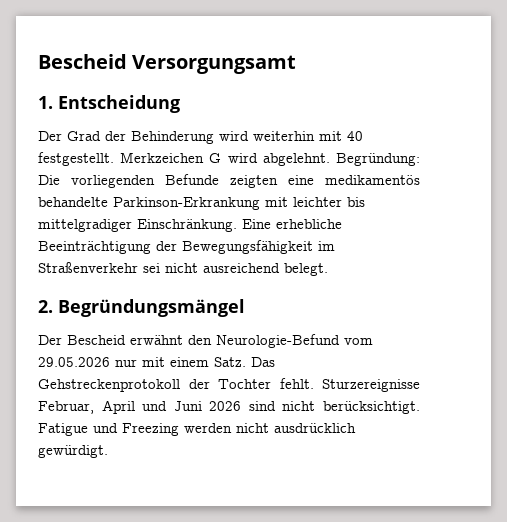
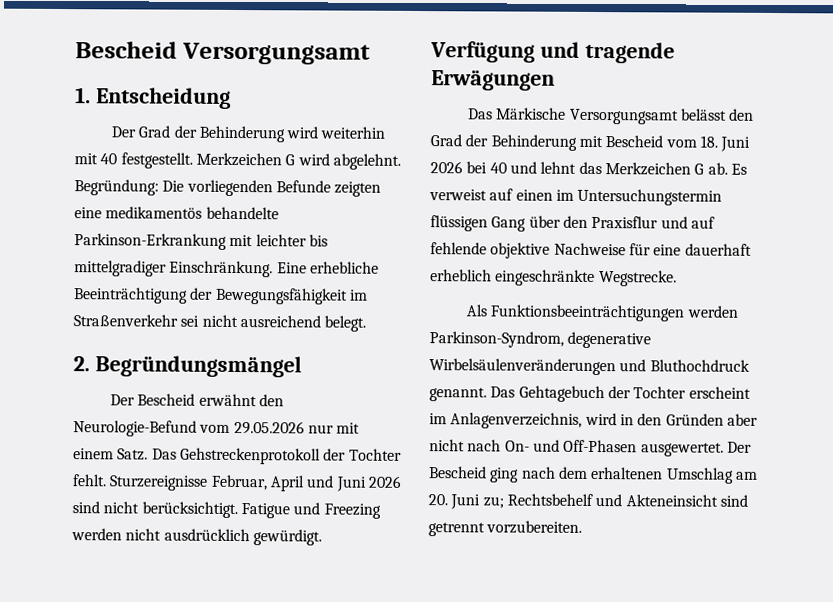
(108, 451) none -> [430,41,675,64] [431,70,555,91] [467,107,755,125] [430,134,751,152] [430,161,747,176] [429,188,723,206] [430,215,715,232] [430,242,752,259] [430,269,677,287] [465,304,738,322] [429,331,652,349] [429,358,750,376] [429,385,751,403] [429,412,758,429] [429,439,752,457] [429,466,758,484] [428,493,748,510] [428,520,583,537] // Verfügung und tragende Erwägungen // Das Märkische Versorgungsamt belässt den Grad der Behinderung mit Bescheid vom 18. Juni 2026 bei 40 und lehnt das Merkzeichen G ab. Es verweist auf einen im Untersuchungstermin flüssigen Gang über den Praxisflur und auf fehlende objektive Nachweise für eine dauerhaft erheblich eingeschränkte Wegstrecke. // Als Funktionsbeeinträchtigungen werden Parkinson-Syndrom, degenerative Wirbelsäulenveränderungen und Bluthochdruck genannt. Das Gehtagebuch der Tochter erscheint im Anlagenverzeichnis, wird in den Gründen aber nicht nach On- und Off-Phasen ausgewertet. Der Bescheid ging nach dem erhaltenen Umschlag am 20. Juni zu; Rechtsbehelf und Akteneinsicht sind getrennt vorzubereiten.

